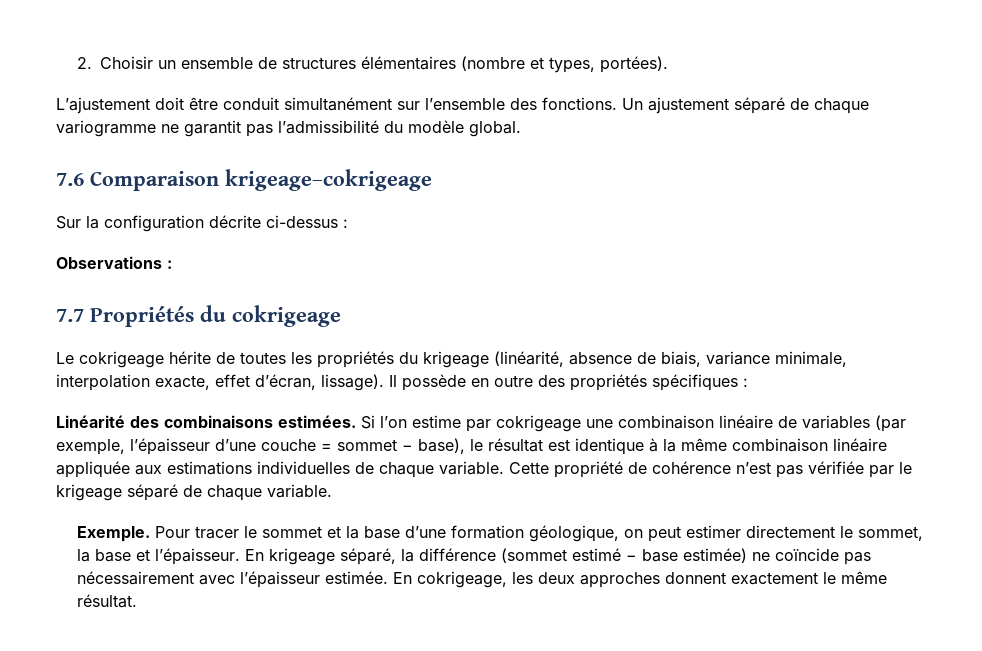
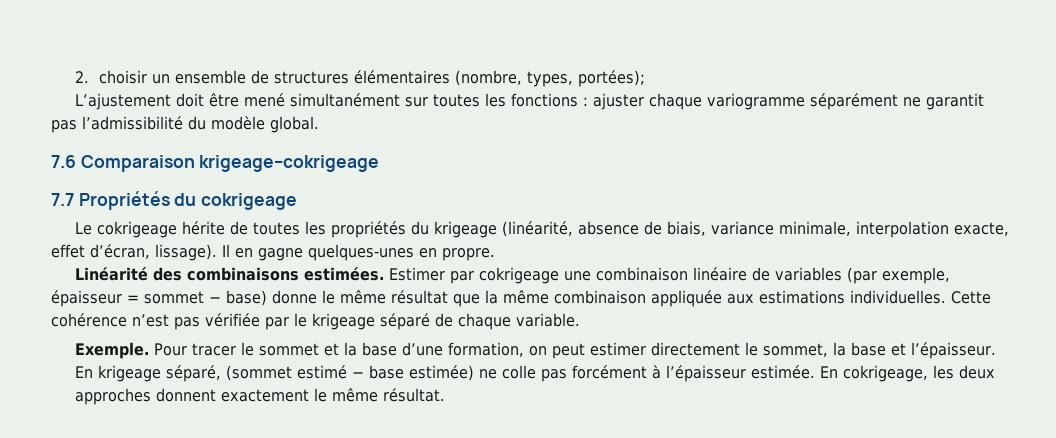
[100,56,154,69] Choisir -> [98,70,147,84] choisir
[461,56,669,73] (nombre et types, portées). -> [454,70,645,87] (nombre, types, portées);
[223,97,279,110] conduit -> [244,93,286,107] mené
[425,97,809,114] l’ensemble des fonctions. Un ajustement séparé de -> [433,93,645,110] toutes les fonctions : ajuster
(156, 128) none -> [810,93,899,110] séparément
[56,215,348,232] [56,256,172,269] // Sur la configuration décrite ci-dessus : // Observations : -> (380, 163) none
[402,374,748,391] possède en outre des propriétés spécifiques : -> [235,244,495,261] en gagne quelques-unes en propre.
[361,415,461,429] Si l’on estime -> [389,267,446,281] Estimer
[130,438,658,455] l’épaisseur d’une couche = sommet − base), le résultat est identique à -> [51,290,480,307] épaisseur = sommet − base) donne le même résultat que
[833,438,887,452] linéaire -> (646, 297) none
[257,461,647,478] individuelles de chaque variable. Cette propriété de -> [850,290,991,304] individuelles. Cette
[451,525,620,542] formation géologique, -> [447,342,524,357] formation,
[401,548,497,562] la différence -> (221, 373) none
[775,548,872,565] [77,571,236,585] coïncide pas nécessairement avec -> [501,365,661,382] colle pas forcément à

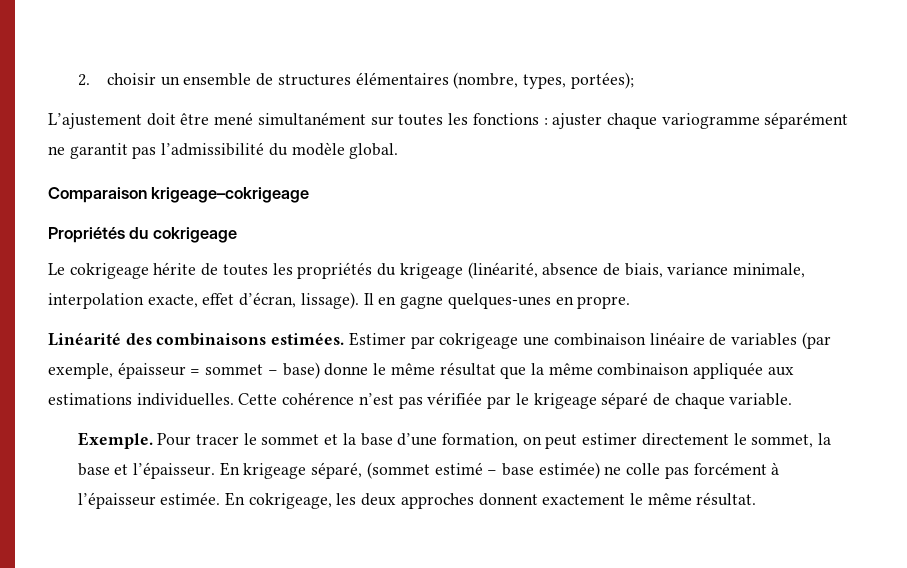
[51,155,76,168] 7.6 -> (399, 151) none
[51,193,74,206] 7.7 -> (310, 195) none

